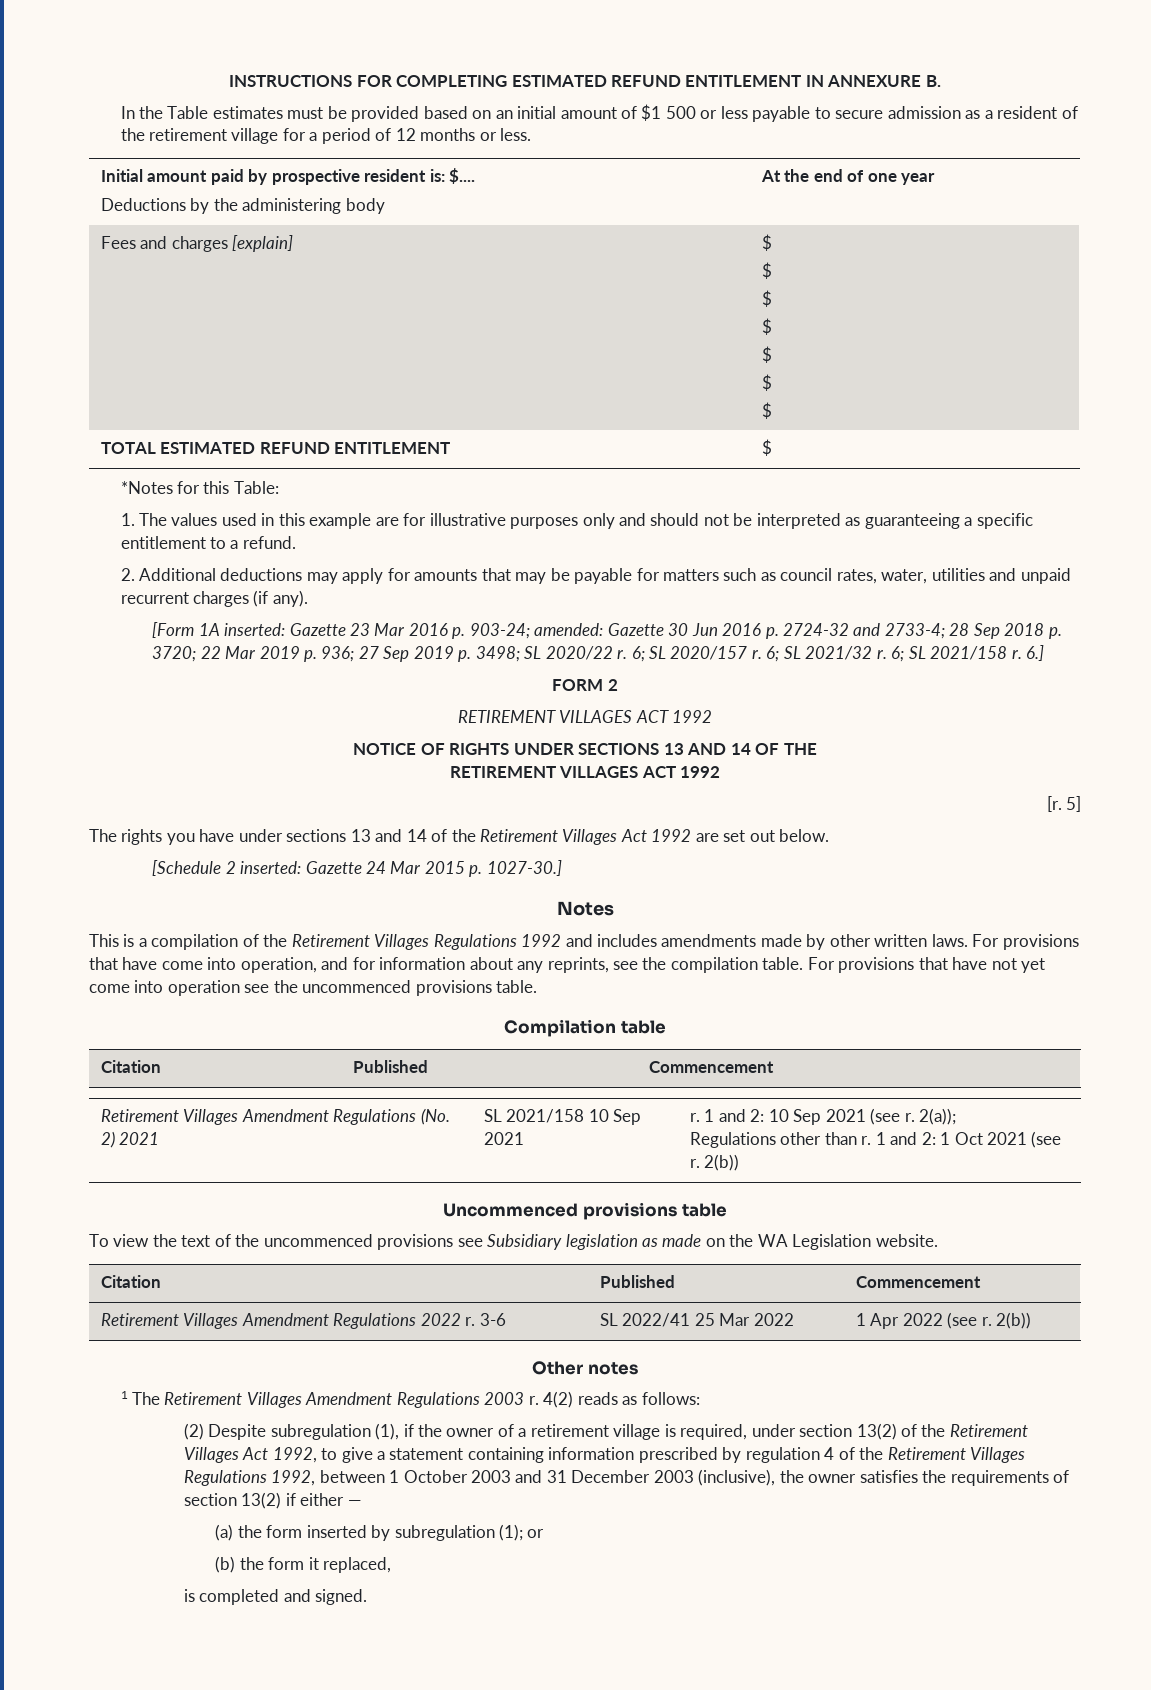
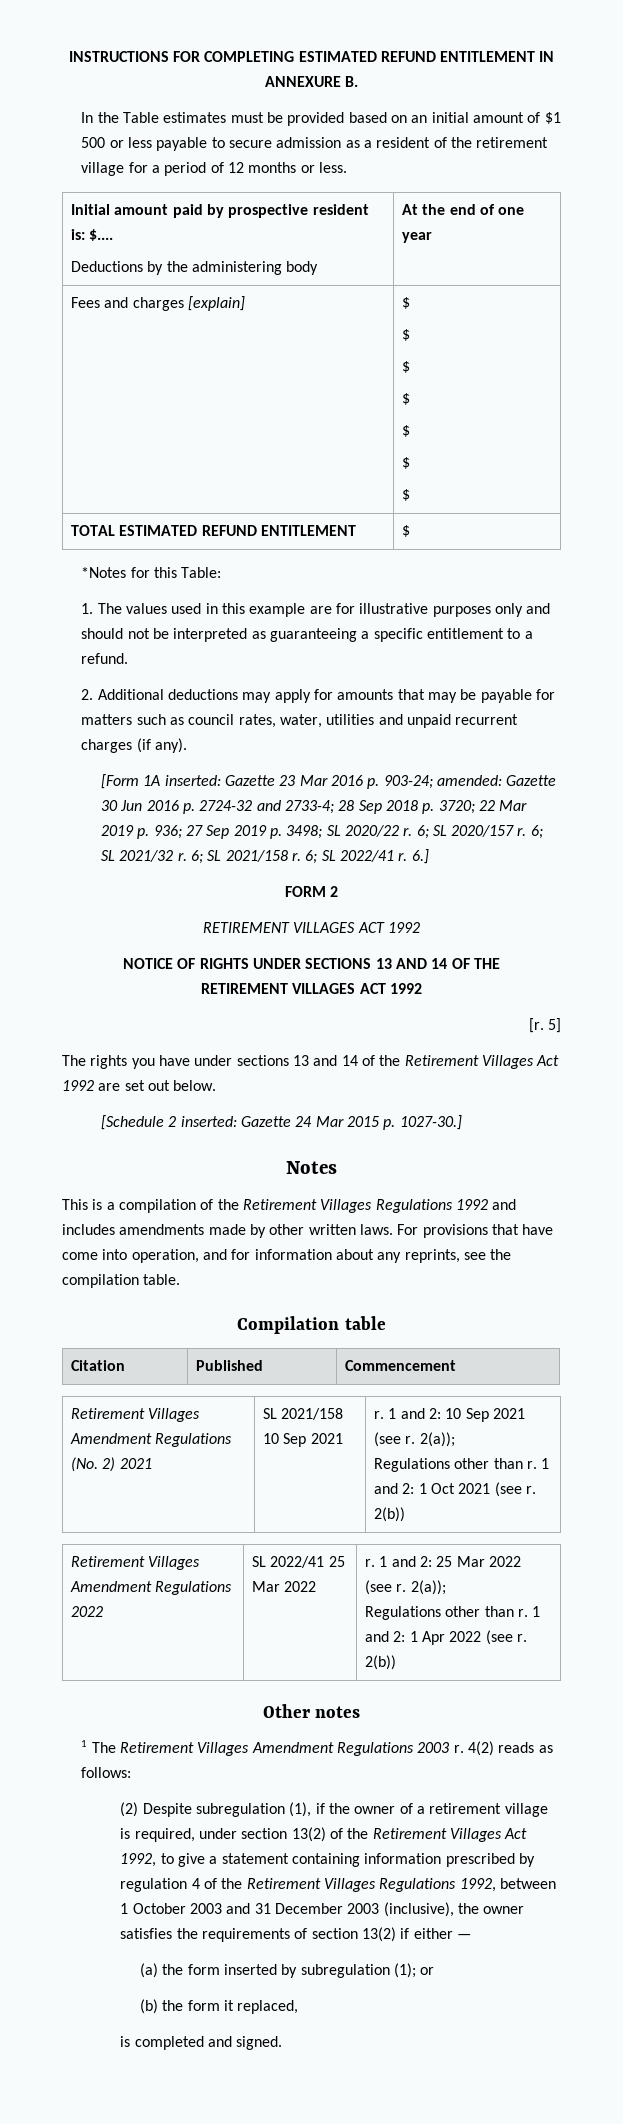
(1022, 654) none -> [305,850,408,864] 6; SL 2022/41 r.
[807,957,1046,973] [89,980,538,996] For provisions that have not yet come into operation see the uncommenced provisions table. -> (181, 1279) none
[443,1202,727,1220] [89,1234,938,1250] [100,1275,161,1288] [599,1275,675,1288] [855,1276,981,1288] // Uncommenced provisions table // To view the text of the uncommenced provisions see Subsidiary legislation as made on the WA Legislation website. // Citation | Published | Commencement -> (406, 1514) none
[465,1313,506,1326] r. 3-6 -> (104, 1611) none
(794, 1319) none -> [365,1556,522,1567] [365,1580,446,1595] [365,1606,541,1620] [365,1631,406,1642] r. 1 and 2: 25 Mar 2022 (see r. 2(a)); // Regulations other than r. 1 and 2:

